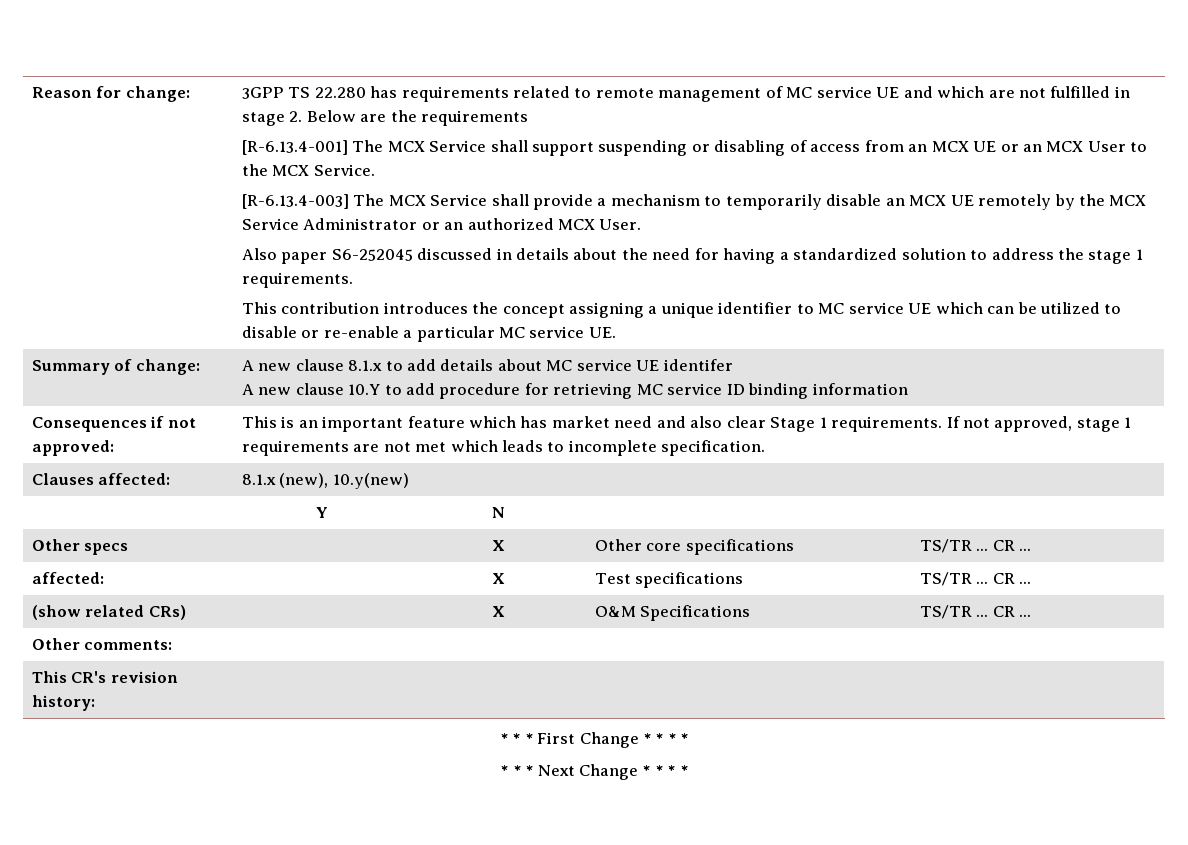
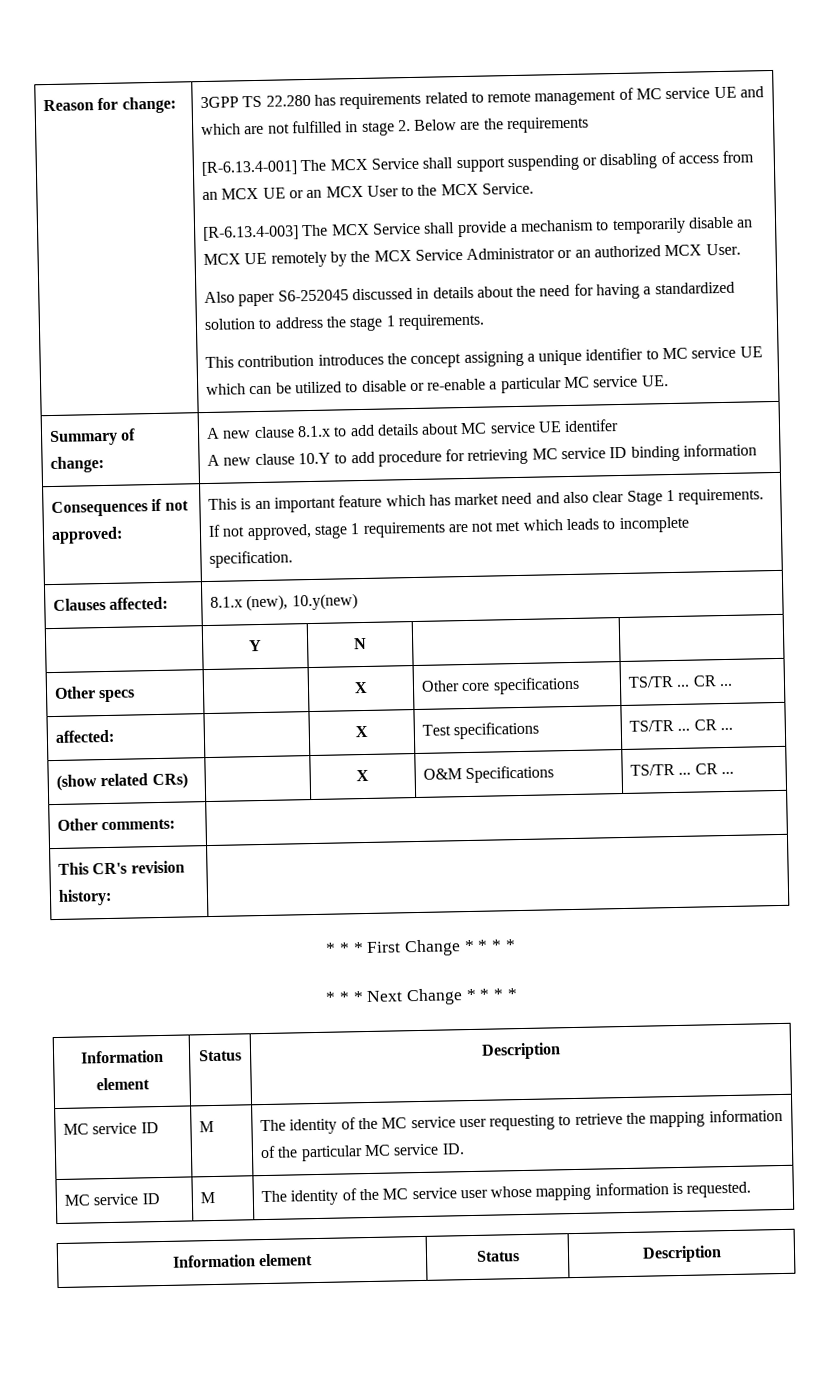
(688, 770) none -> [79,1049,164,1064] [95,1077,150,1091] [198,1049,242,1062] [480,1042,561,1060] [62,1122,159,1135] [198,1120,214,1133] [259,1108,783,1135] [259,1143,465,1162] [63,1193,160,1206] [199,1191,215,1204] [260,1181,752,1206] [171,1253,314,1268] [475,1250,520,1262] [641,1245,722,1263] // Information element | Status | Description // MC service ID | M | The identity of the MC service user requesting to retrieve the mapping information of the particular MC service ID. // MC service ID | M | The identity of the MC service user whose mapping information is requested. // Information element | Status | Description

